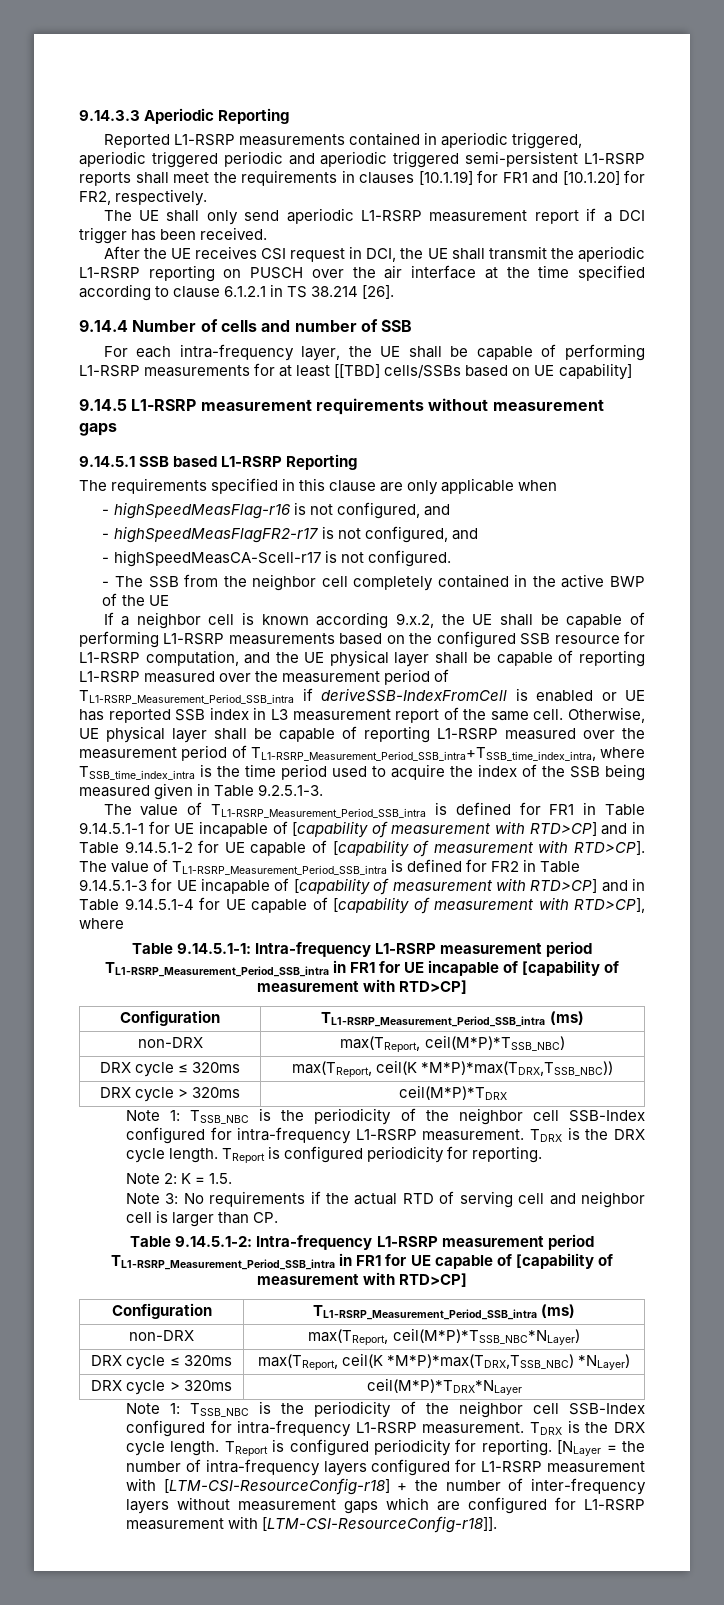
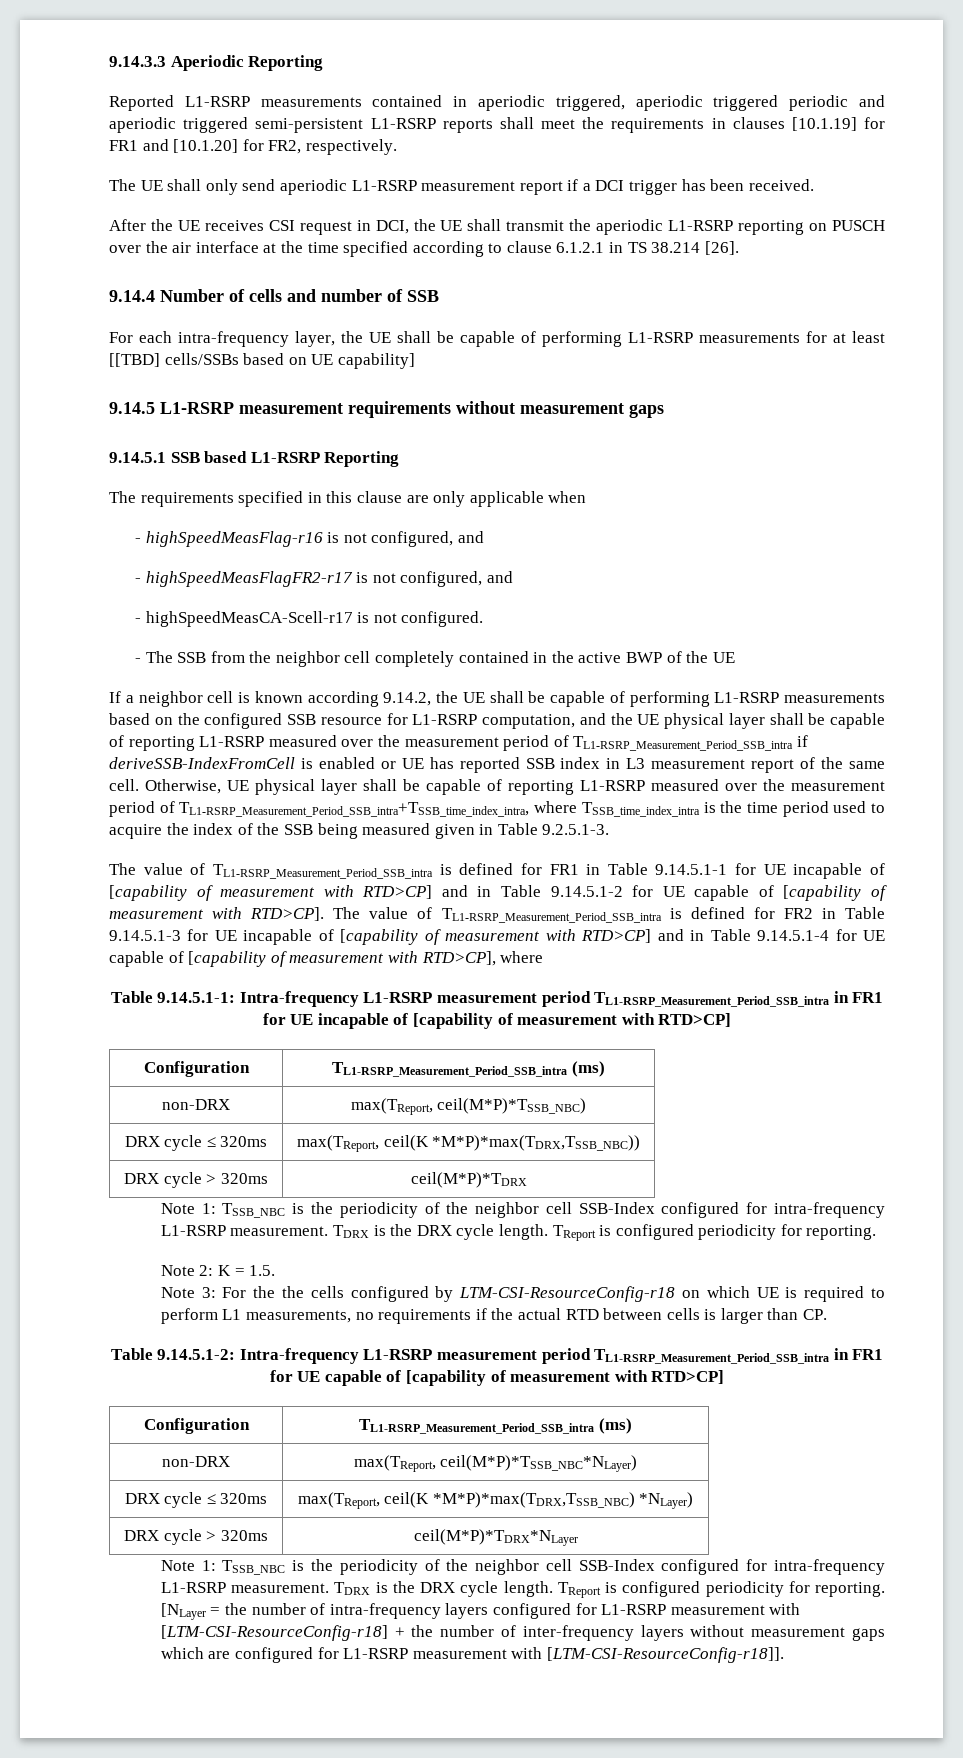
[396,613,435,628] 9.x.2, -> [383,692,432,706] 9.14.2,
[183,1193,204,1204] No -> [222,1286,885,1302] [160,1308,374,1324] For the the cells configured by LTM-CSI-ResourceConfig-r18 on which UE is required to perform L1 measurements, no
[439,1191,646,1208] [125,1212,152,1223] of serving cell and neighbor cell -> [603,1308,700,1320] between cells

